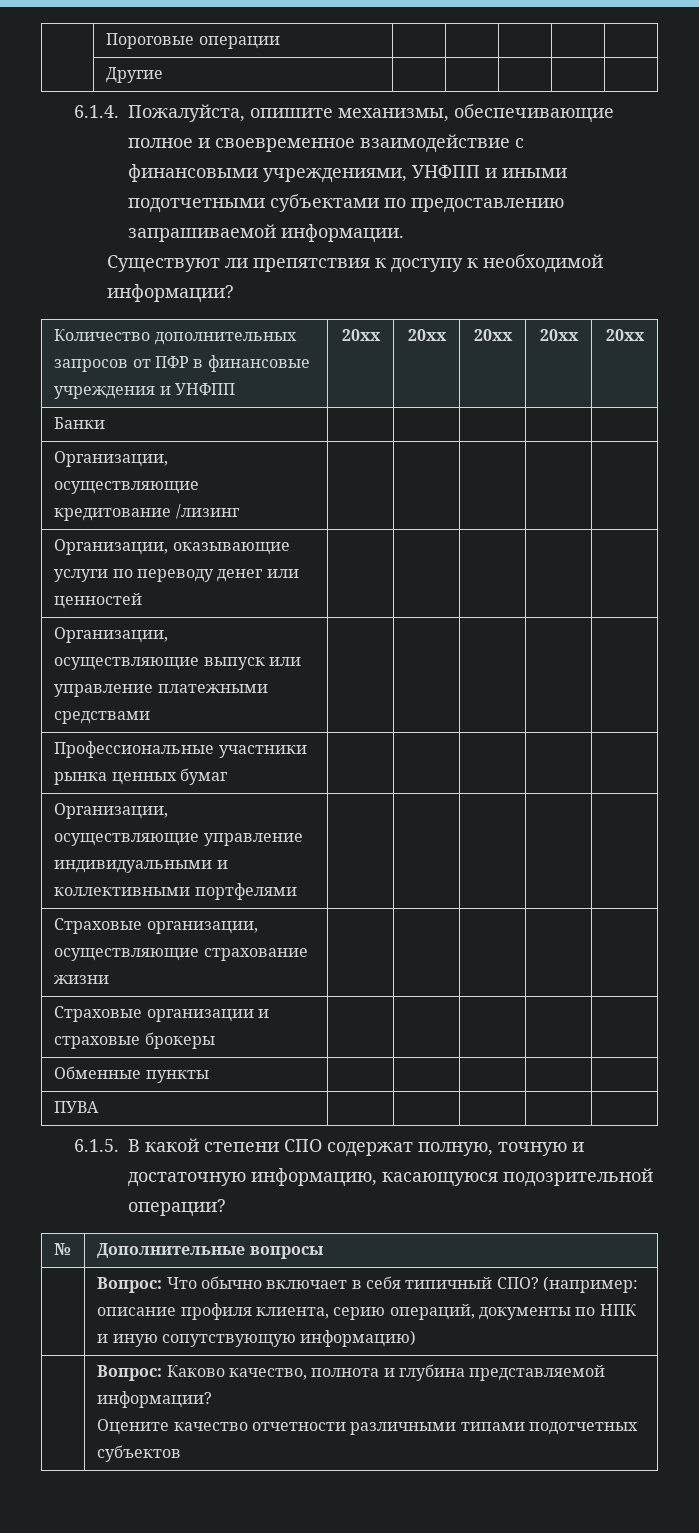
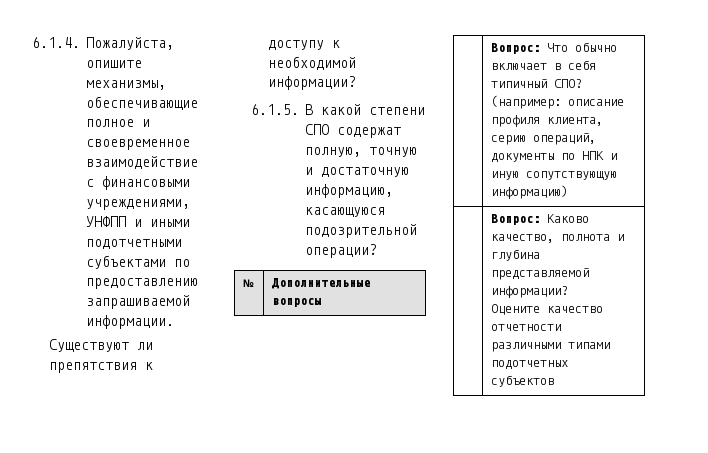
[106,33,280,49] [106,67,164,83] | Пороговые операции | | | | | // | Другие | | | | | // -> (31, 42) none
[54,329,297,345] [54,355,310,372] [54,383,236,399] [341,329,381,341] [407,329,447,341] [473,329,513,341] [539,329,579,341] [605,329,645,341] [54,417,106,429] [54,451,169,467] [54,481,200,494] [54,504,240,521] [54,539,290,555] [54,569,299,582] [54,593,143,609] [54,627,169,643] [54,657,302,670] [54,684,268,697] [54,711,151,724] [54,741,307,758] [54,768,229,785] [54,803,169,819] [54,833,303,846] [54,860,228,873] [54,883,297,900] [54,918,258,934] [54,948,308,961] [54,975,110,984] [54,1006,270,1022] [54,1032,215,1049] [54,1066,209,1083] [54,1101,100,1113] // Количество дополнительных запросов от ПФР в финансовые учреждения и УНФПП | 20xx | 20xx | 20xx | 20xx | 20xx // Банки | | | | | // Организации, осуществляющие кредитование /лизинг | | | | | // Организации, оказывающие услуги по переводу денег или ценностей | | | | | // Организации, осуществляющие выпуск или управление платежными средствами | | | | | // Профессиональные участники рынка ценных бумаг | | | | | // Организации, осуществляющие управление индивидуальными и коллективными портфелями | | | | | // Страховые организации, осуществляющие страхование жизни | | | | | // Страховые организации и страховые брокеры | | | | | // Обменные пункты | | | | | // ПУВА | | | | | -> (356, 83) none

